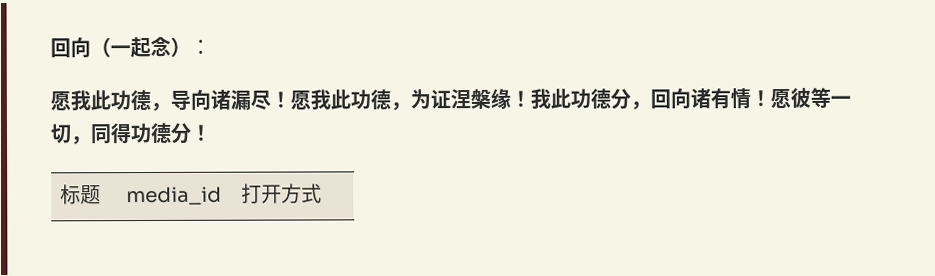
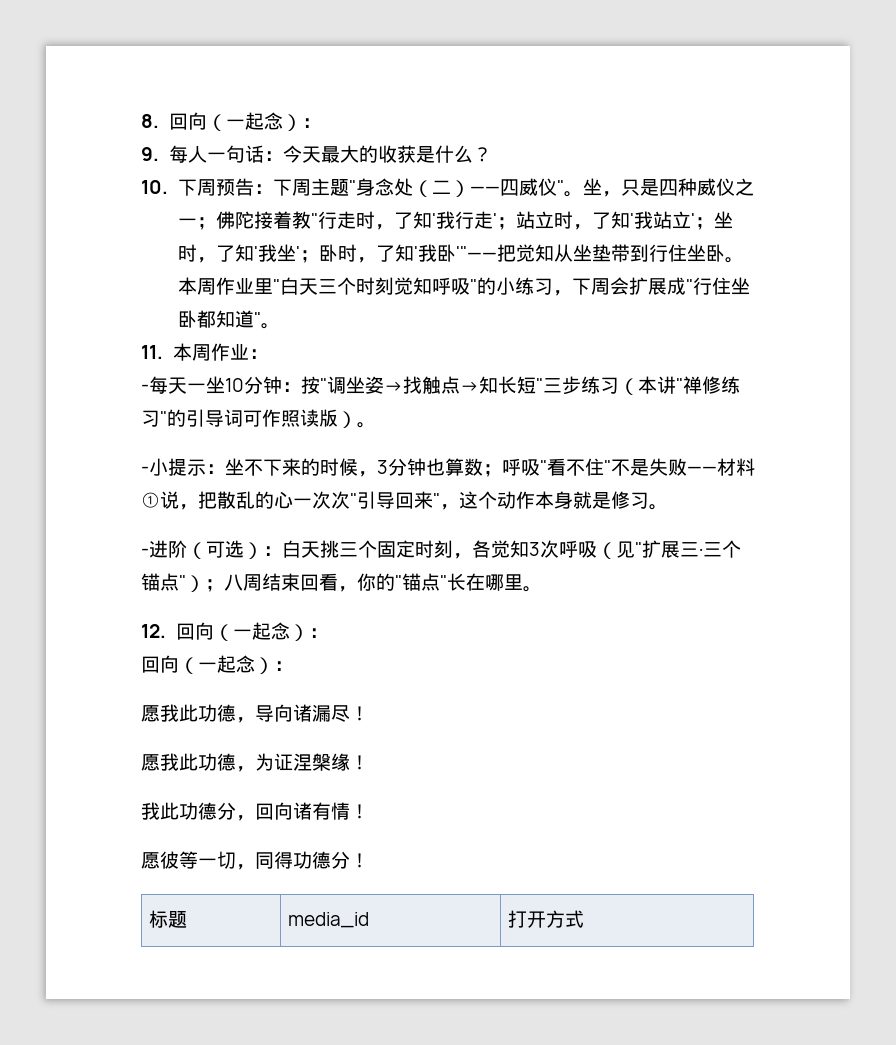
(50, 48) none -> [141,112,321,131] [141,145,492,163] [141,178,754,197] [177,211,733,230] [177,244,744,263] [177,277,750,296] [177,310,280,329] [141,343,268,361] [141,376,740,395] [141,409,376,428] [141,458,755,477] [141,491,668,510] [141,540,741,559] [141,573,542,592] [141,622,328,641] 8.回向（一起念）： // 9.每人一句话：今天最大的收获是什么？ // 10.下周预告：下周主题"身念处（二）——四威仪"。坐，只是四种威仪之一；佛陀接着教"行走时，了知'我行走'；站立时，了知'我站立'；坐时，了知'我坐'；卧时，了知'我卧'"——把觉知从坐垫带到行住坐卧。本周作业里"白天三个时刻觉知呼吸"的小练习，下周会扩展成"行住坐卧都知道"。 // 11.本周作业： // -每天一坐10分钟：按"调坐姿→找触点→知长短"三步练习（本讲"禅修练习"的引导词可作照读版）。 // -小提示：坐不下来的时候，3分钟也算数；呼吸"看不住"不是失败——材料①说，把散乱的心一次次"引导回来"，这个动作本身就是修习。 // -进阶（可选）：白天挑三个固定时刻，各觉知3次呼吸（见"扩展三·三个锚点"）；八周结束回看，你的"锚点"长在哪里。 // 12.回向（一起念）： //
(291, 99) none -> (369, 713) //
(531, 98) none -> (369, 762) //
(771, 98) none -> (369, 811) //

